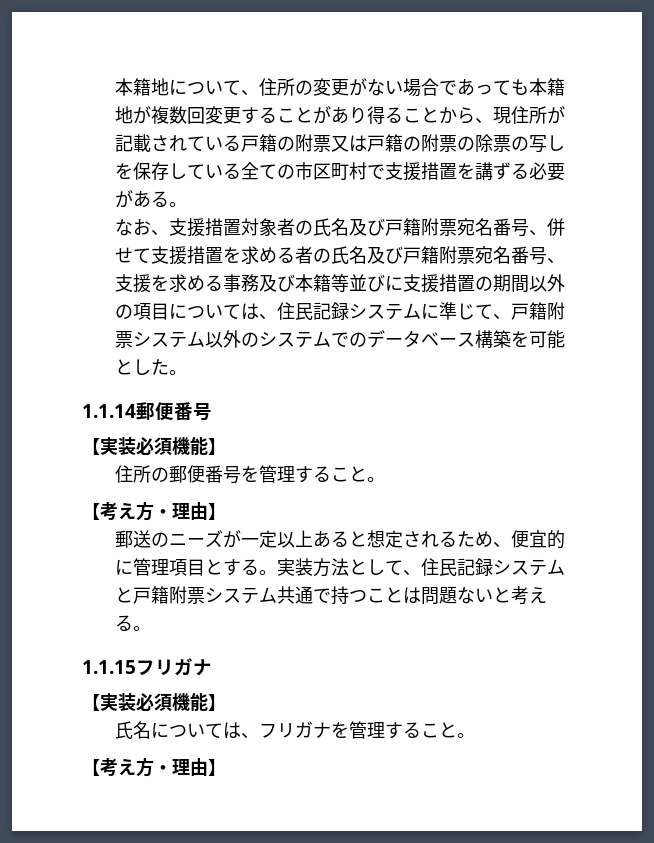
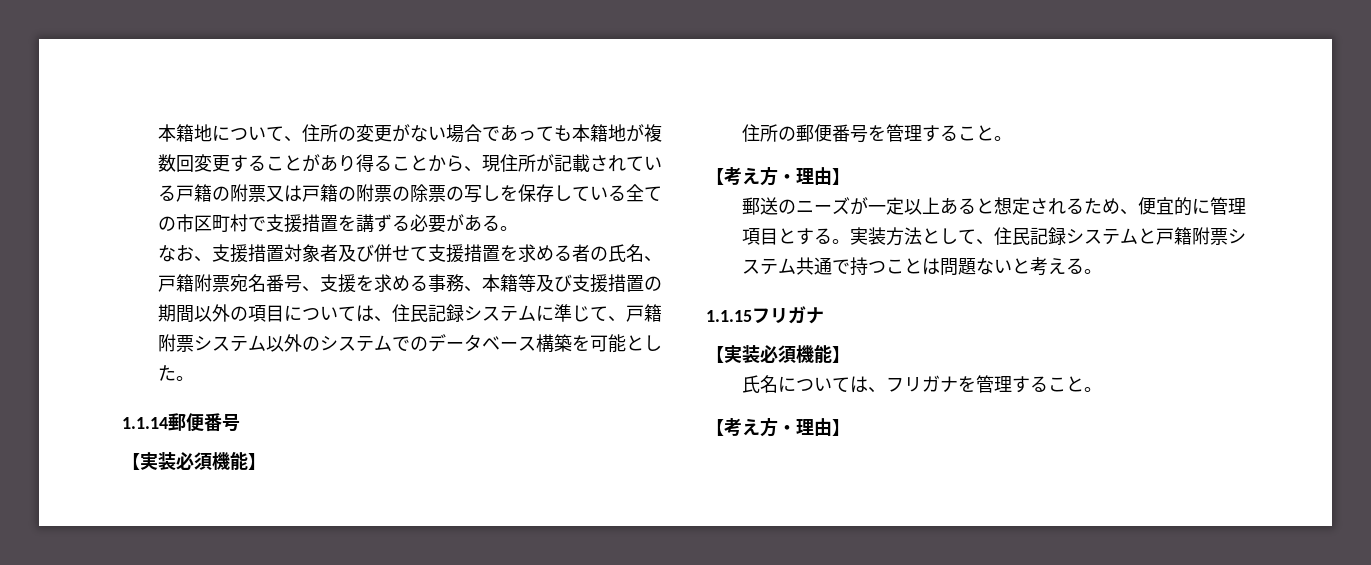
[295,218,548,237] の氏名及び戸籍附票宛名番号、 -> [337,244,374,262] 及び
[367,246,404,264] 及び -> [643,256,662,262] 、
[259,274,404,292] 及び本籍等並びに -> [463,274,572,292] 、本籍等及び

